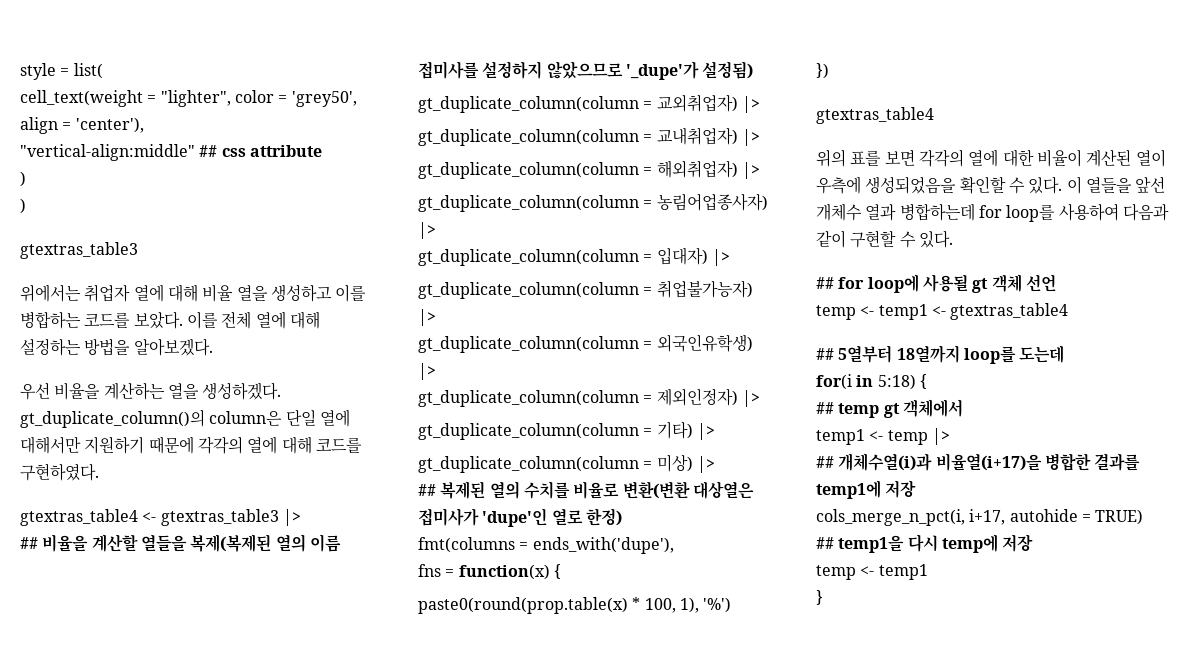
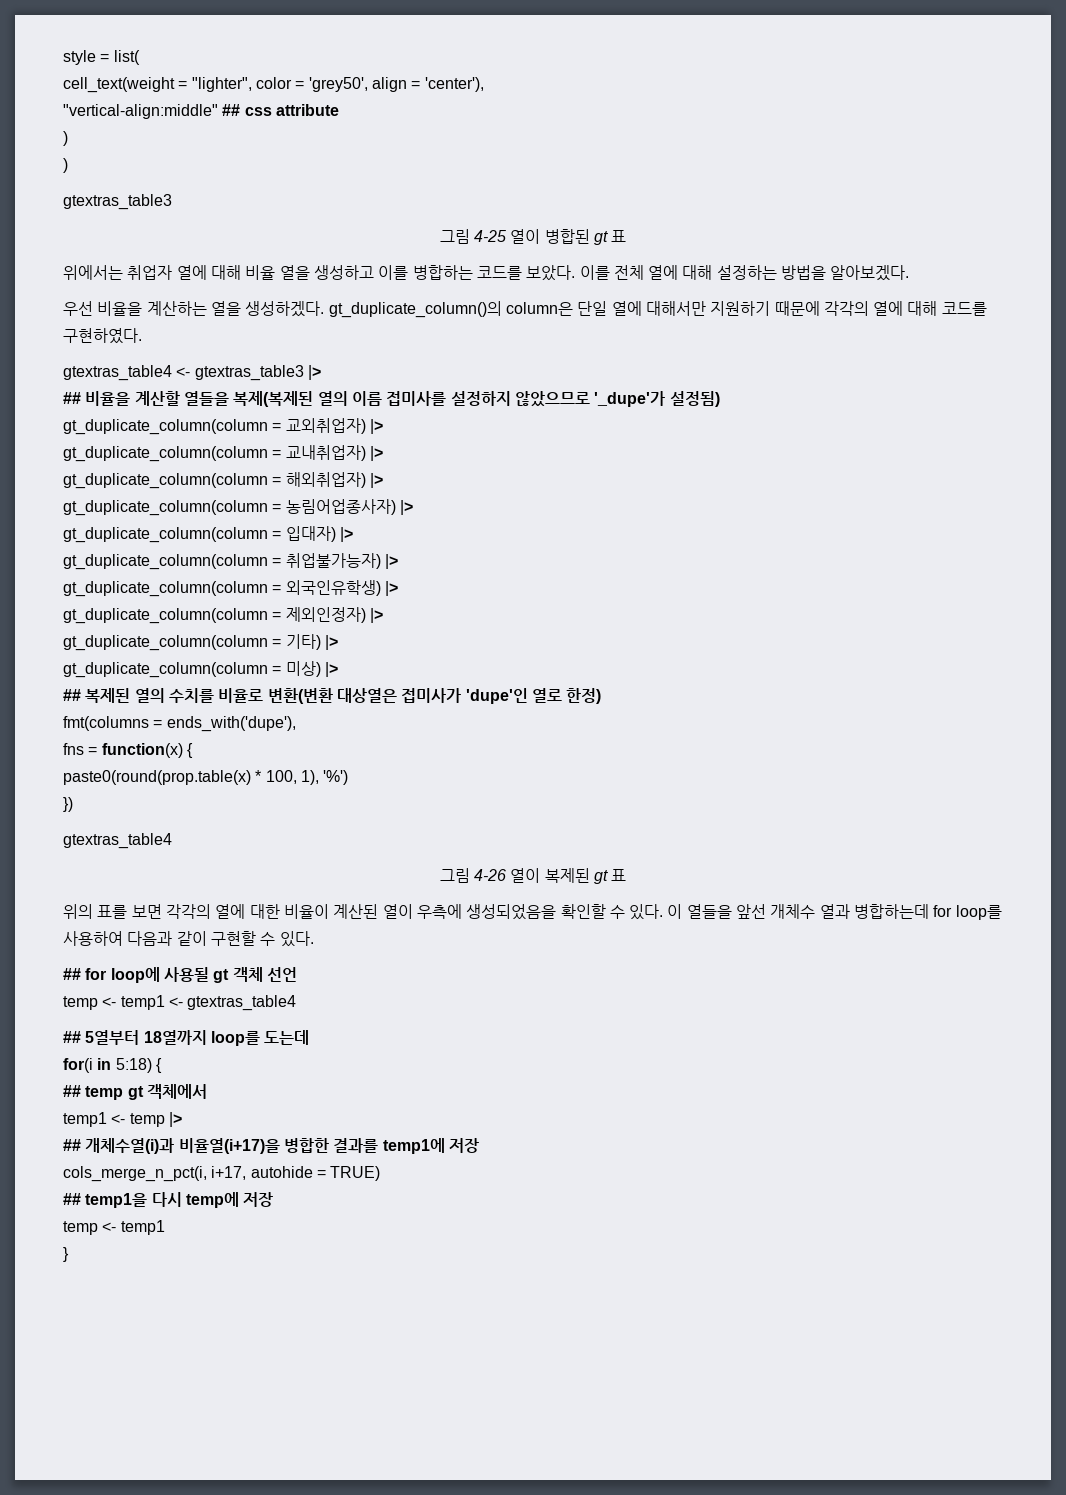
(138, 250) none -> [439,229,627,245] // 그림 4-25 열이 병합된 gt 표
(934, 115) none -> [439,868,627,884] // 그림 4-26 열이 복제된 gt 표

